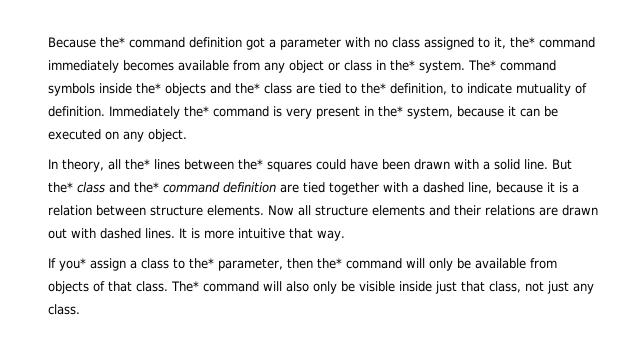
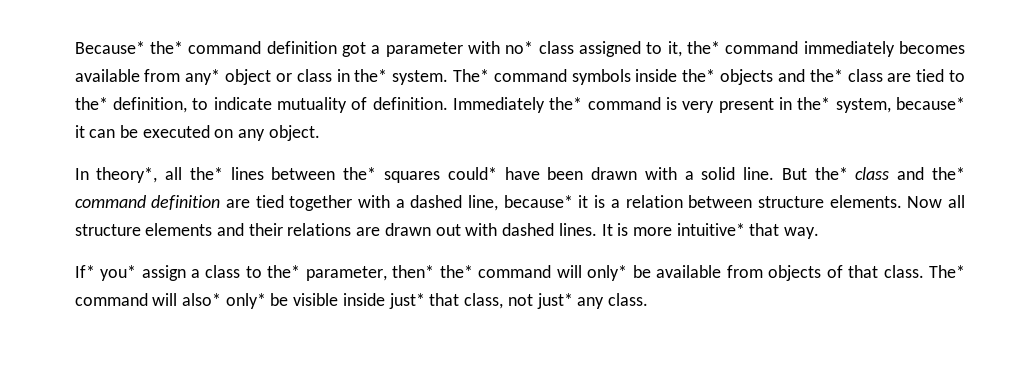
[47,37,96,48] Because -> [74,41,145,54] Because*
[373,39,388,48] no -> [505,41,534,54] no*
[263,62,285,73] any -> [185,69,221,85] any*
[456,106,504,117] because -> [895,97,965,110] because*
[61,159,104,172] theory, -> [96,167,158,183] theory*,
[315,159,346,170] could -> [447,167,497,180] could*
[495,182,543,193] because -> [503,195,573,208] because*
[237,228,285,239] intuitive -> [676,223,745,236] intuitive*
[47,258,56,268] If -> [74,265,95,278] If*
[286,258,313,269] then -> [392,265,435,278] then*
[428,258,453,271] only -> [587,265,628,281] only*
[285,281,337,294] also only -> [182,293,266,309] also* only*
[434,281,457,294] just -> [388,293,425,309] just*
[546,281,569,294] just -> [536,293,573,309] just*

